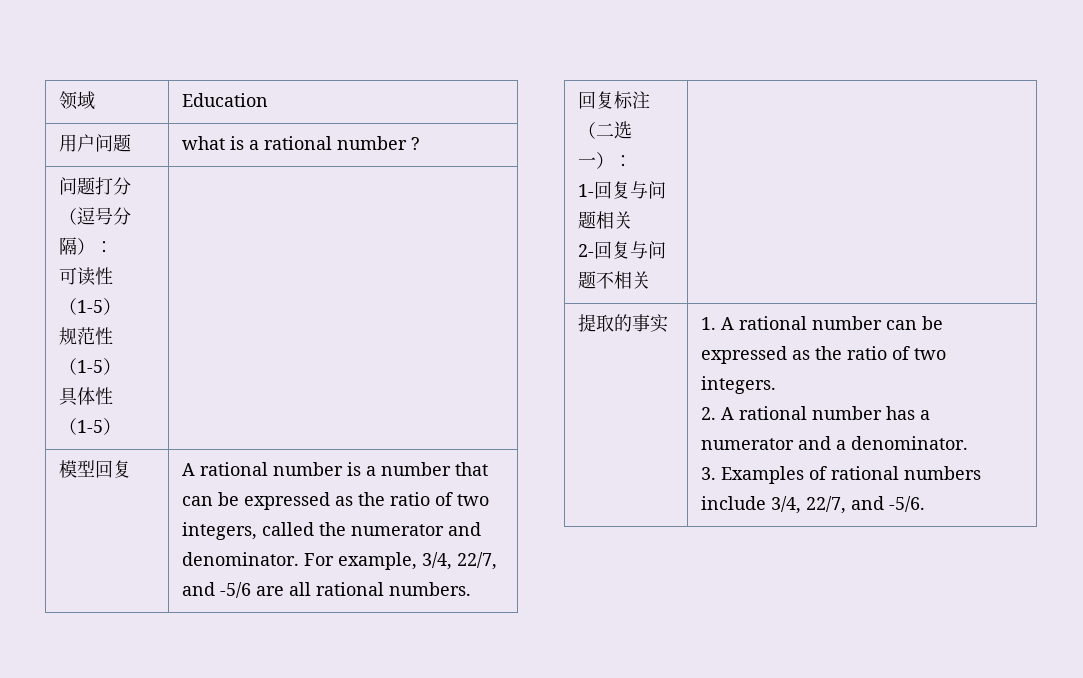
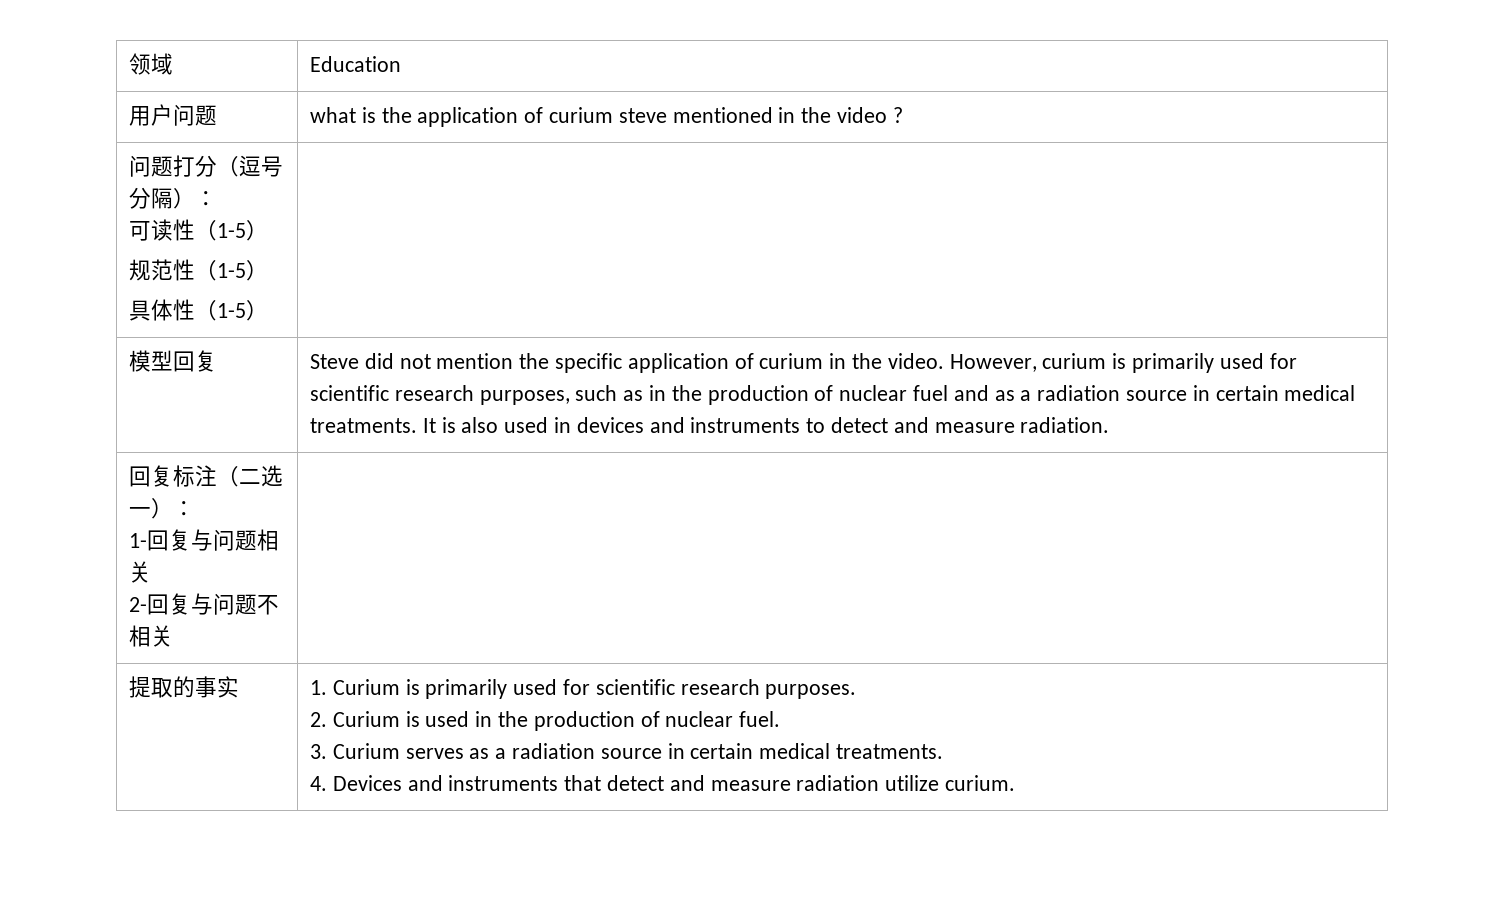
[248,136,407,150] a rational number -> [381,107,887,127] the application of curium steve mentioned in the video
[181,462,488,476] [181,492,489,510] [181,522,481,540] [181,552,497,570] [181,582,471,598] A rational number is a number that can be expressed as the ratio of two integers, called the numerator and denominator. For example, 3/4, 22/7, and -5/6 are all rational numbers. -> [309,353,1297,373] [309,385,1356,405] [309,417,1110,433] Steve did not mention the specific application of curium in the video. However, curium is primarily used for scientific research purposes, such as in the production of nuclear fuel and as a radiation source in certain medical treatments. It is also used in devices and instruments to detect and measure radiation.
[720,316,943,330] [700,346,946,364] [700,376,776,394] [700,406,930,420] [700,436,968,450] [700,466,981,484] [700,496,925,514] A rational number can be expressed as the ratio of two integers. // 2. A rational number has a numerator and a denominator. // 3. Examples of rational numbers include 3/4, 22/7, and -5/6. -> [332,679,857,699] [309,711,781,731] [309,743,943,759] [309,775,1015,791] Curium is primarily used for scientific research purposes. // 2. Curium is used in the production of nuclear fuel. // 3. Curium serves as a radiation source in certain medical treatments. // 4. Devices and instruments that detect and measure radiation utilize curium.

